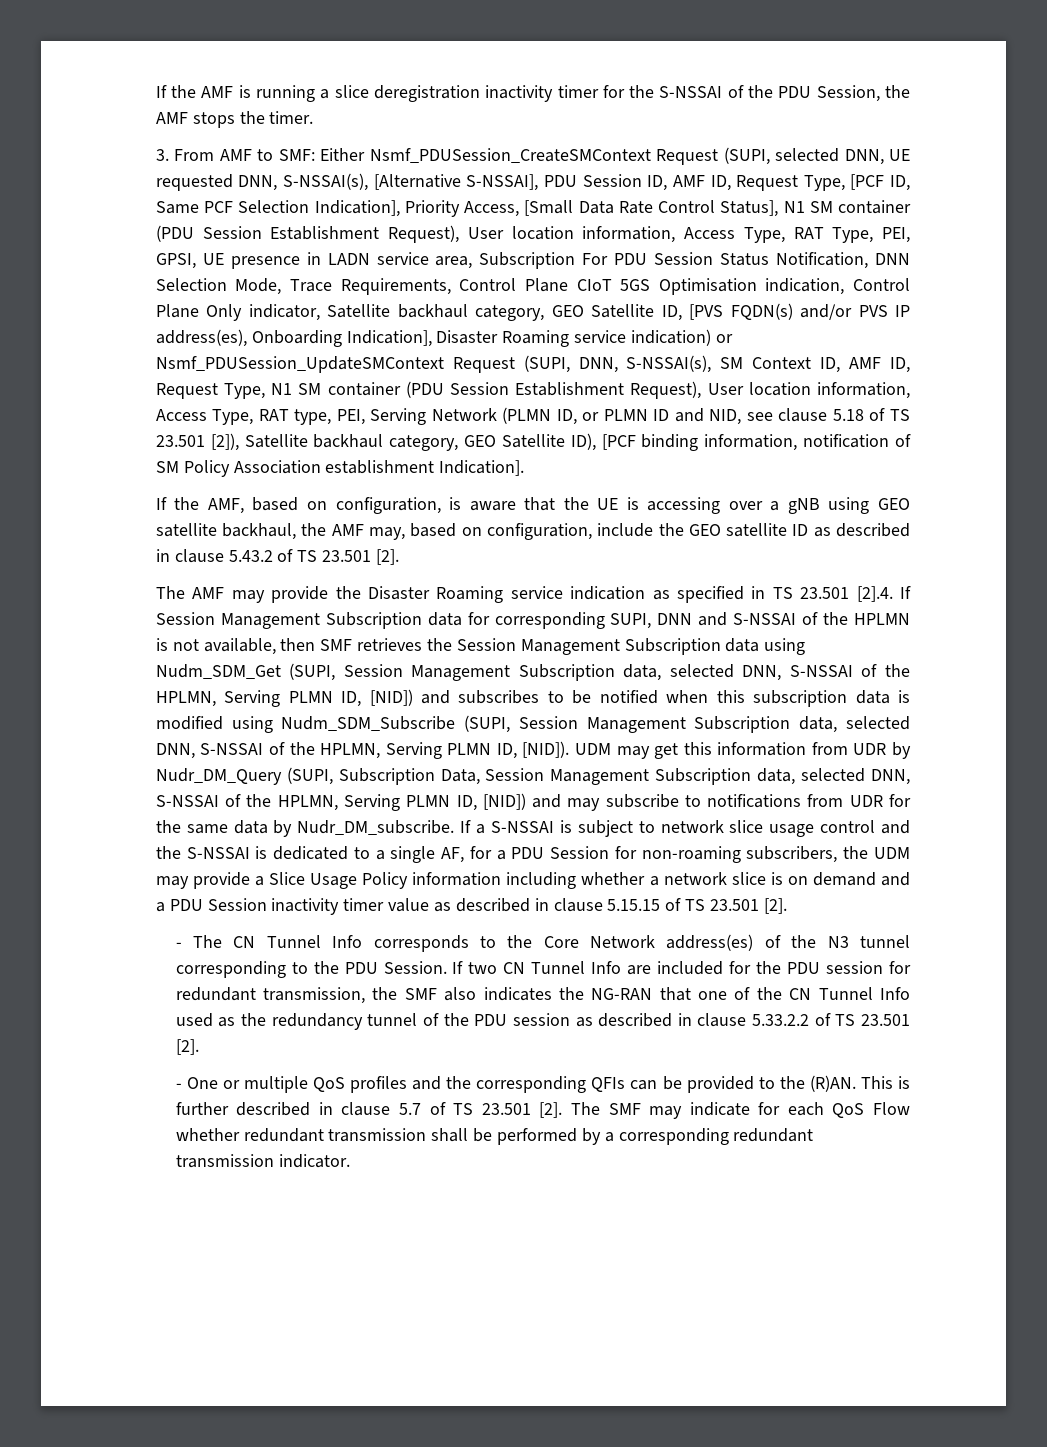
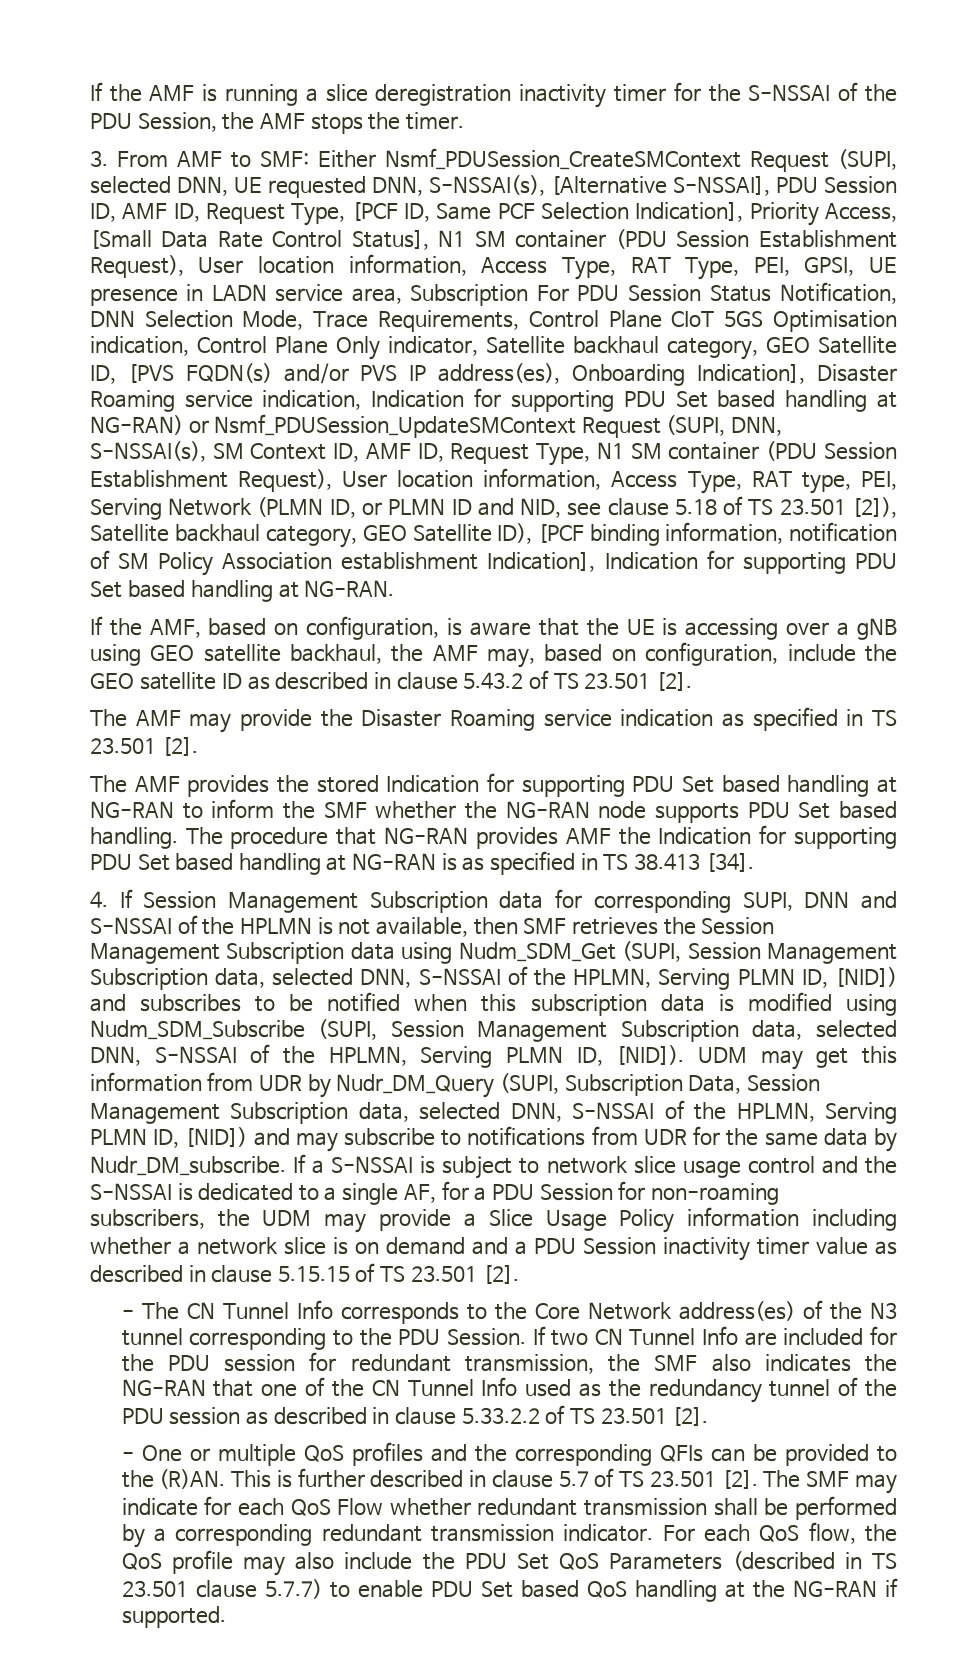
[631,329,712,346] indication) -> [262,388,898,412] [89,415,183,435] indication, Indication for supporting PDU Set based handling at NG-RAN)
[439,460,525,476] Indication]. -> [487,550,898,574] [89,580,395,602] Indication], Indication for supporting PDU Set based handling at NG-RAN.
[856,586,893,602] [2].4. -> [161,737,198,756] [89,773,898,797] [89,799,898,823] [89,825,897,849] [89,851,754,875] [89,891,108,908] [2]. // The AMF provides the stored Indication for supporting PDU Set based handling at NG-RAN to inform the SMF whether the NG-RAN node supports PDU Set based handling. The procedure that NG-RAN provides AMF the Indication for supporting PDU Set based handling at NG-RAN is as specified in TS 38.413 [34]. // 4.
(350, 1161) none -> [662,1522,897,1544] [121,1550,897,1576] [121,1578,899,1602] [121,1606,226,1628] For each QoS flow, the QoS profile may also include the PDU Set QoS Parameters (described in TS 23.501 clause 5.7.7) to enable PDU Set based QoS handling at the NG-RAN if supported.

